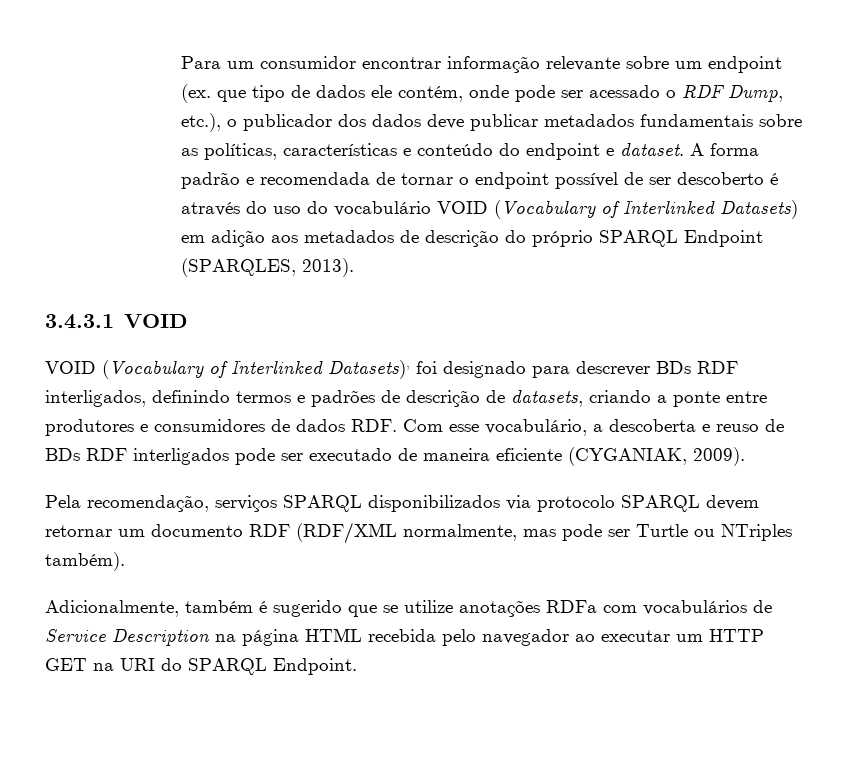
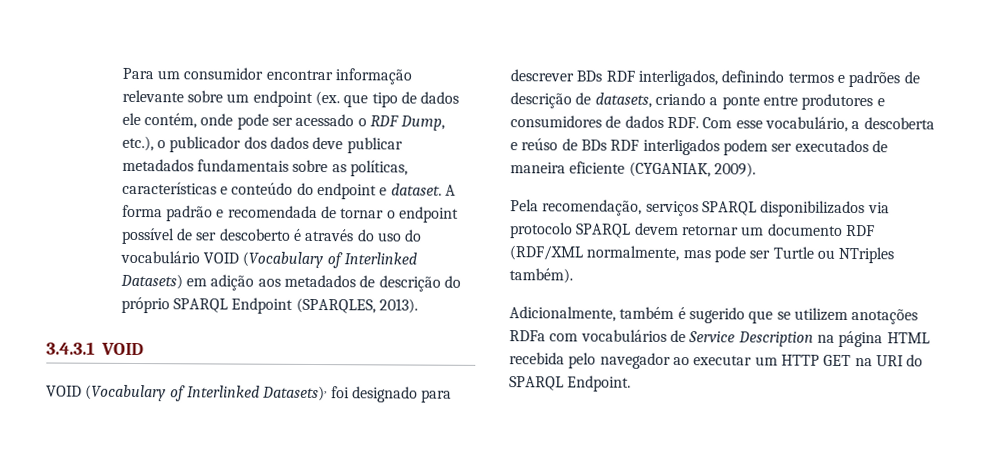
[716,424,759,432] reuso -> [521,138,559,151] reúso
[235,448,392,465] pode ser executado -> [722,139,869,156] podem ser executados
[404,600,453,613] utilize -> [793,307,848,321] utilizem

